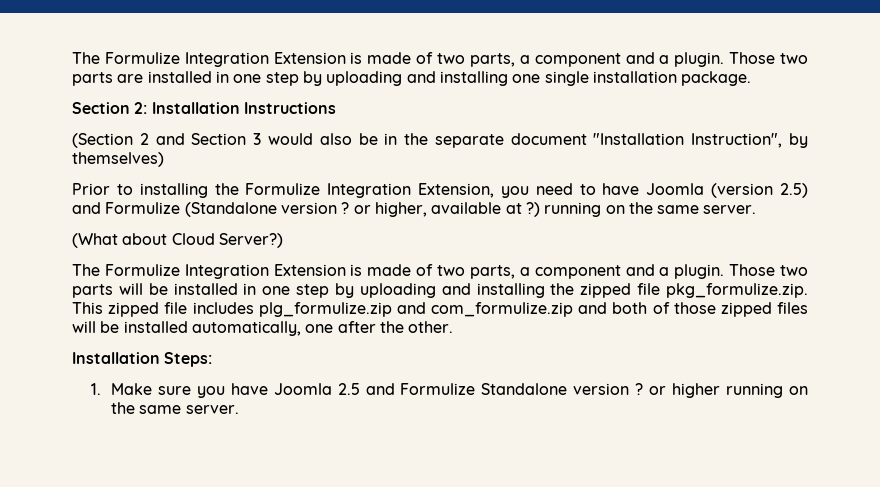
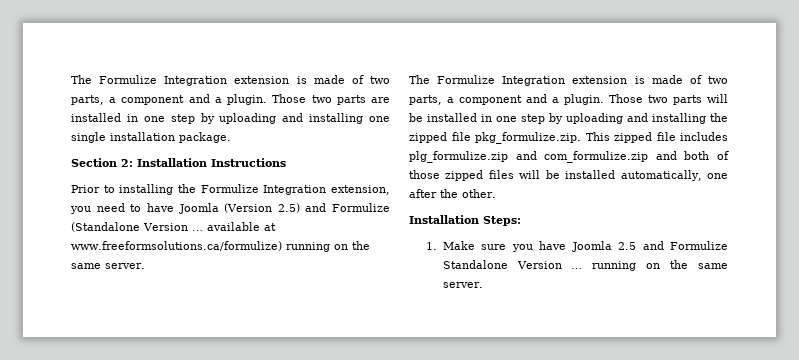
[72,52,346,67] The Formulize Integration Extension -> [71,75,290,86] The Formulize Integration extension
[72,133,809,148] [72,152,164,167] // (Section 2 and Section 3 would also be in the separate document "Installation Instruction", by themselves) -> (286, 162) none
[418,183,495,198] Extension, -> [331,185,390,195] extension,
[711,183,774,198] (version -> [224,203,273,213] (Version
[280,202,427,217] version ? or higher, -> [143,223,203,231] Version …
[525,202,757,217] [72,233,283,248] [72,264,346,279] ?) running on the same server. // (What about Cloud Server?) // The Formulize Integration Extension -> [71,241,370,252] [71,263,145,269] [409,75,628,86] www.freeformsolutions.ca/formulize) running on the same server. // The Formulize Integration extension
[573,383,721,398] version ? or higher -> [516,261,583,269] Version …

